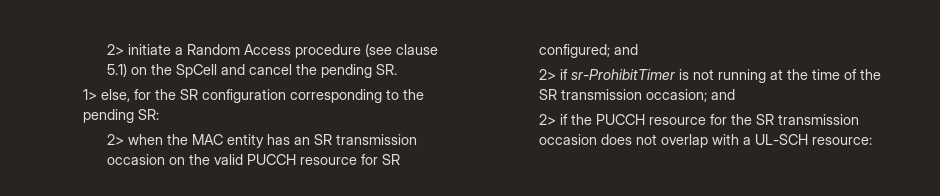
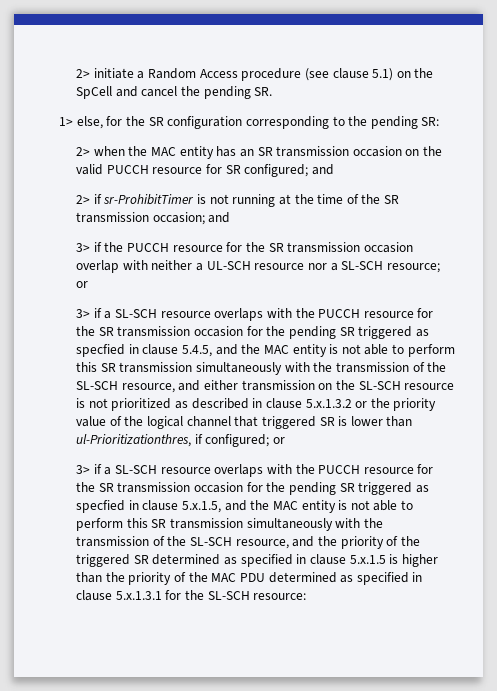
[538,114,556,125] 2> -> [76,243,91,252] 3>
[600,134,657,145] does not -> (413, 247) none
(739, 139) none -> [151,260,193,270] neither
(808, 139) none -> [254,261,440,273] [76,281,89,288] [76,308,434,321] [76,326,429,339] [76,344,455,357] [76,362,447,375] [76,380,455,393] [76,398,437,411] [76,416,413,429] [76,434,285,447] [76,464,434,477] [76,482,429,495] [76,500,414,513] [76,518,383,531] [76,536,420,549] [76,554,438,567] [76,572,423,585] [76,590,250,601] resource nor a SL-SCH resource; or // 3> if a SL-SCH resource overlaps with the PUCCH resource for the SR transmission occasion for the pending SR triggered as specfied in clause 5.4.5, and the MAC entity is not able to perform this SR transmission simultaneously with the transmission of the SL-SCH resource, and either transmission on the SL-SCH resource is not prioritized as described in clause 5.x.1.3.2 or the priority value of the logical channel that triggered SR is lower than ul-Prioritizationthres, if configured; or // 3> if a SL-SCH resource overlaps with the PUCCH resource for the SR transmission occasion for the pending SR triggered as specfied in clause 5.x.1.5, and the MAC entity is not able to perform this SR transmission simultaneously with the transmission of the SL-SCH resource, and the priority of the triggered SR determined as specified in clause 5.x.1.5 is higher than the priority of the MAC PDU determined as specified in clause 5.x.1.3.1 for the SL-SCH

